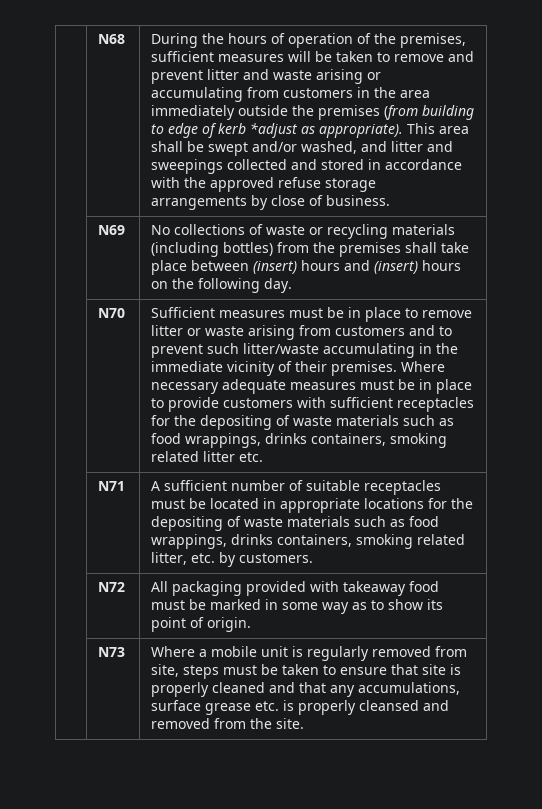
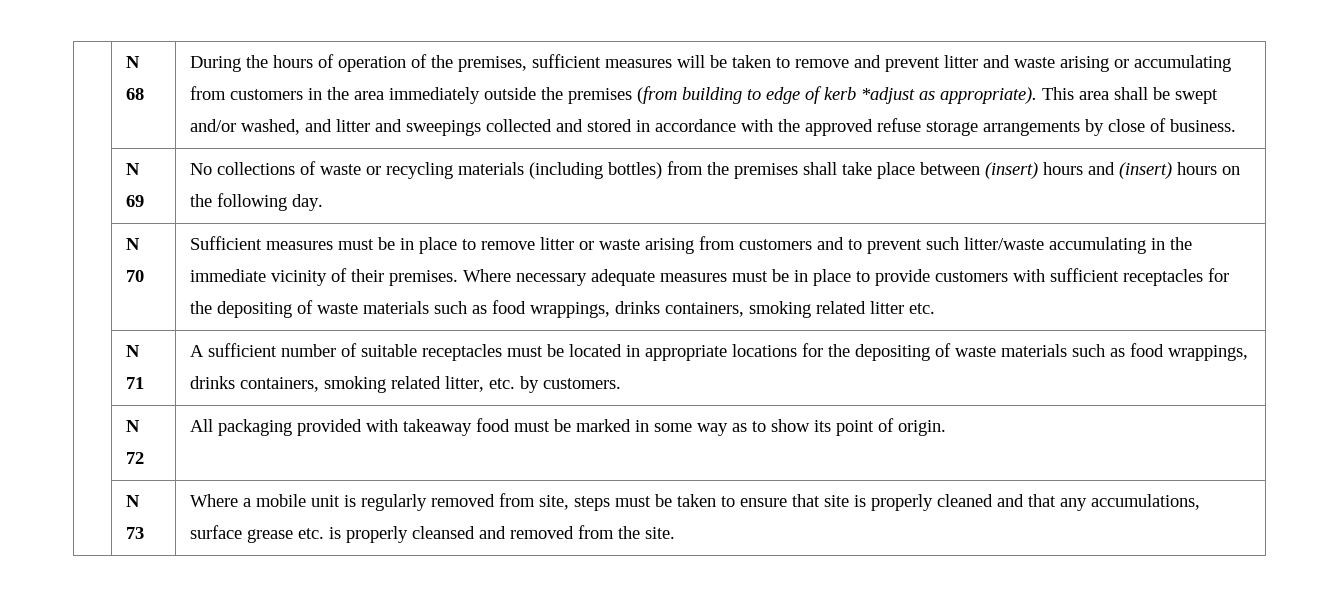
[98,34,126,44] | N68 -> [125,56,140,68] [125,88,144,100] | N 68
[98,225,126,235] N69 -> [125,163,140,175] [125,195,144,207] N 69
[98,308,126,318] N70 -> [125,238,140,250] [125,270,144,282] N 70
[98,481,126,491] N71 -> [125,345,140,357] [125,377,144,389] N 71
[98,582,126,592] N72 -> [125,420,140,432] [125,452,144,464] N 72
[98,647,126,657] N73 -> [125,495,140,507] [125,527,144,539] N 73

